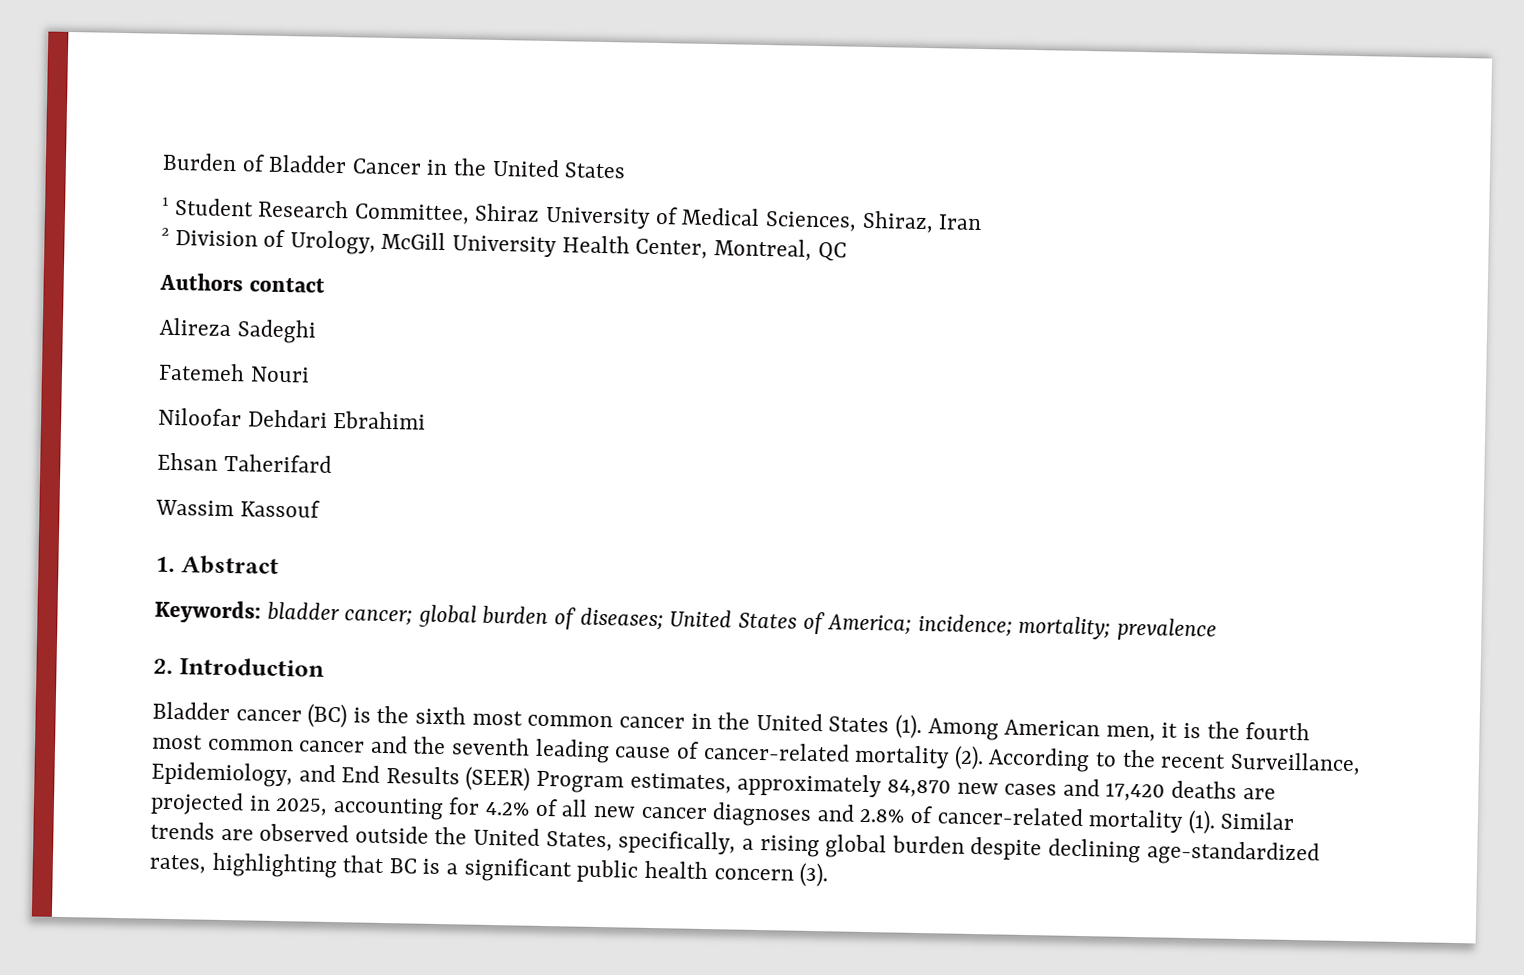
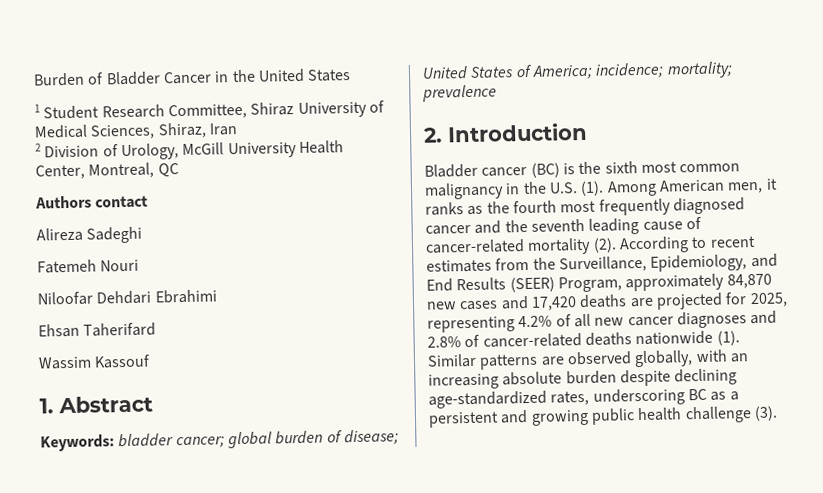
[579,607,664,631] diseases; -> [343,429,399,446] disease;
[618,712,890,733] cancer in the United States -> [424,181,578,200] malignancy in the U.S.
[1183,722,1202,739] is -> [425,202,484,216] ranks as
[207,738,294,752] common -> [598,197,745,216] frequently diagnosed
[1121,749,1227,769] the recent -> [709,236,756,248] [426,257,556,273] recent estimates from the
[536,770,732,794] Program estimates, -> [557,276,622,293] Program,
[248,795,481,821] in 2025, accounting for -> [725,292,788,308] [427,316,515,333] for 2025, representing
[1088,809,1185,833] mortality -> [584,330,714,346] deaths nationwide
[150,821,215,840] trends -> [479,353,539,370] patterns
[354,825,888,859] outside the United States, specifically, a rising global -> [634,349,749,368] [428,371,563,390] globally, with an increasing absolute
[211,852,573,883] highlighting that BC is a significant -> [592,388,739,406] [428,409,589,428] underscoring BC as a persistent and growing
[713,868,794,881] concern -> [684,406,752,424] challenge

